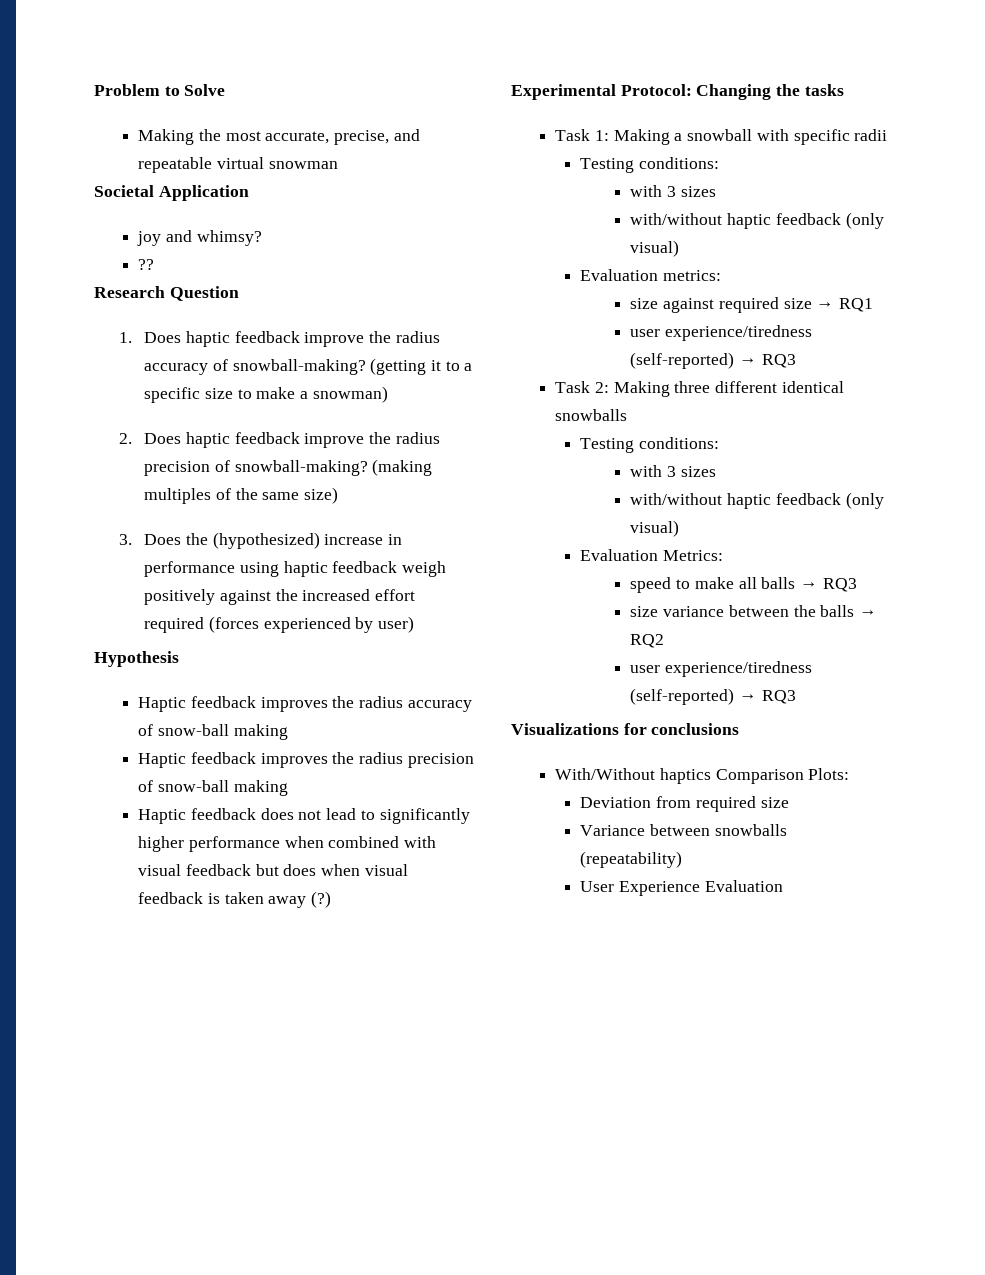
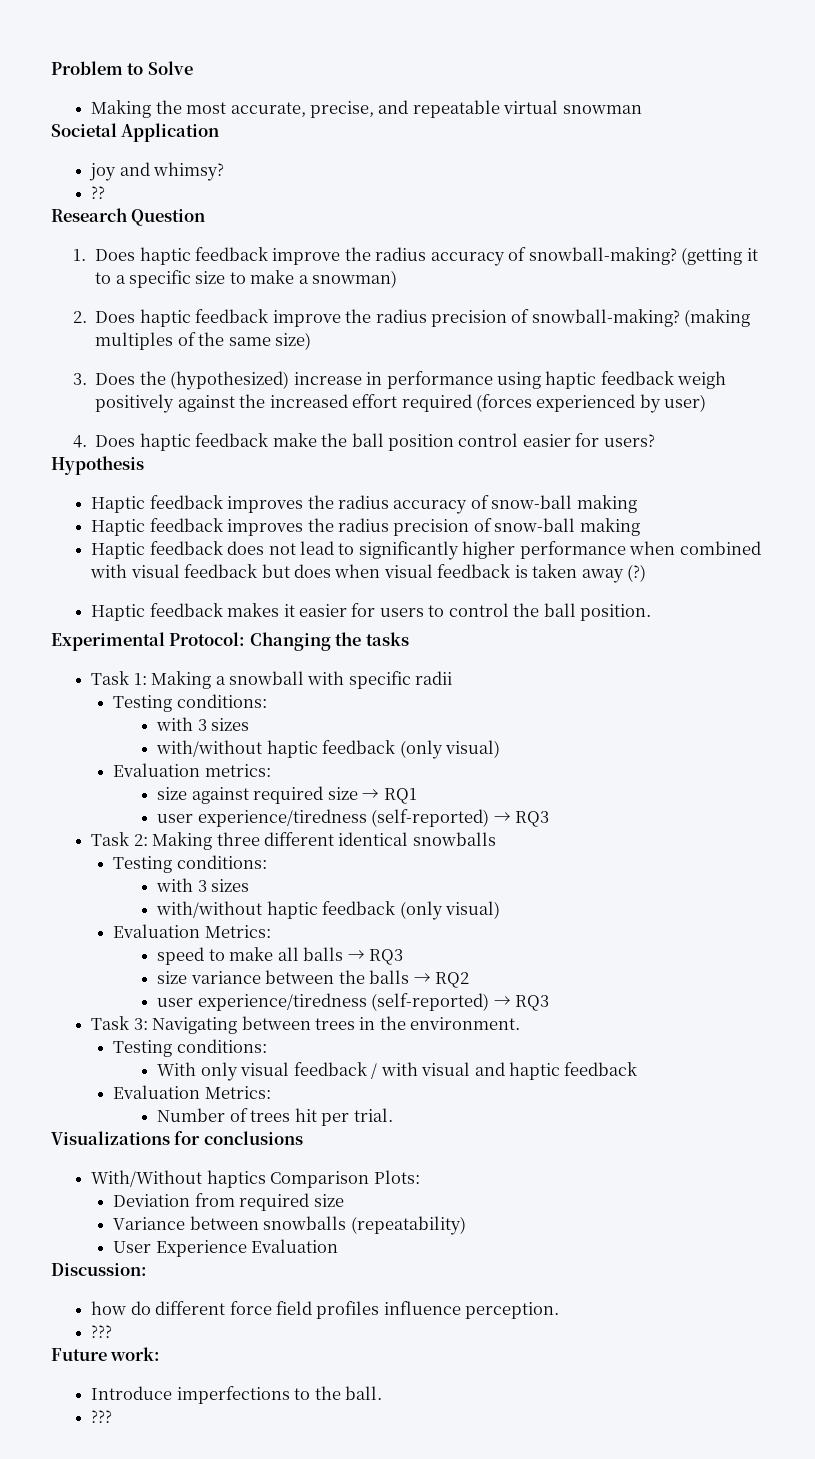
(414, 624) none -> [73,433,655,451] // 4. Does haptic feedback make the ball position control easier for users?
(332, 899) none -> [91,603,652,621] // Haptic feedback makes it easier for users to control the ball position.
(796, 697) none -> [91,1016,521,1034] [113,1039,267,1057] [157,1062,638,1081] [113,1085,271,1099] [157,1108,393,1126] // Task 3: Navigating between trees in the environment. // Testing conditions: // With only visual feedback / with visual and haptic feedback // Evaluation Metrics: // Number of trees hit per trial.
(783, 886) none -> [51,1263,147,1276] [91,1301,560,1319] [91,1325,113,1338] [51,1347,161,1361] [91,1386,383,1404] [91,1410,113,1423] // Discussion: // how do different force field profiles influence perception. // ??? // Future work: // Introduce imperfections to the ball. // ???

